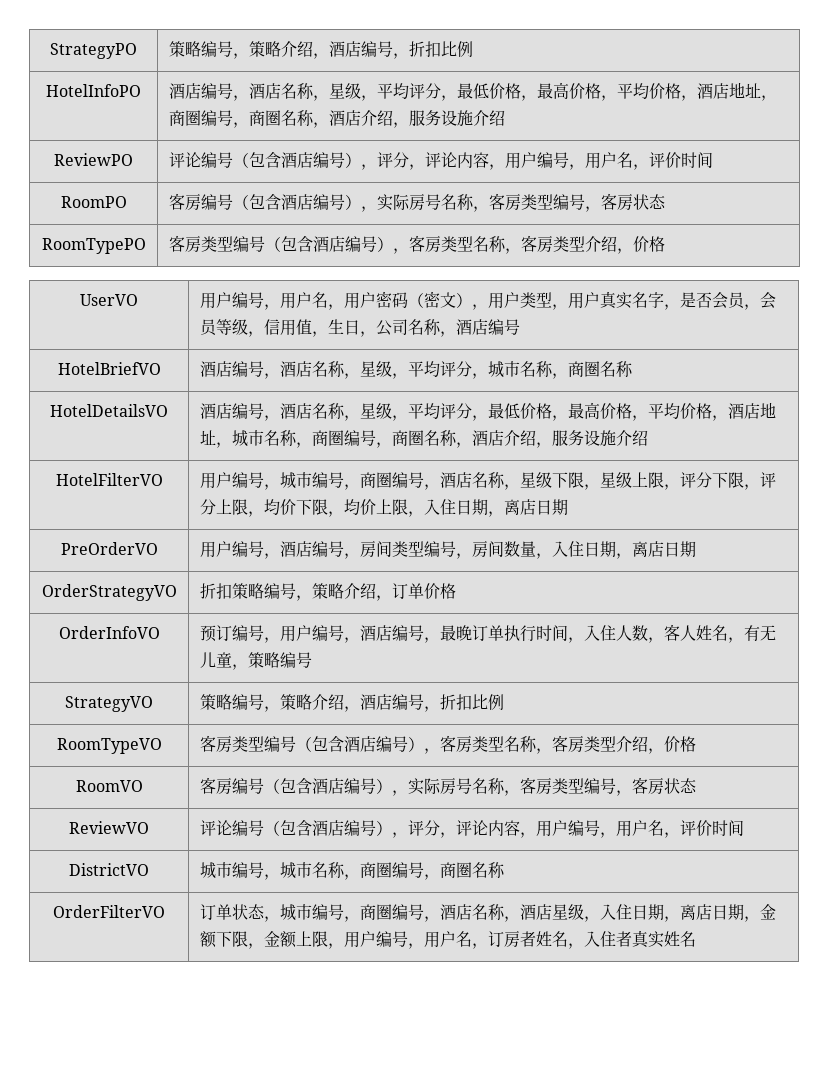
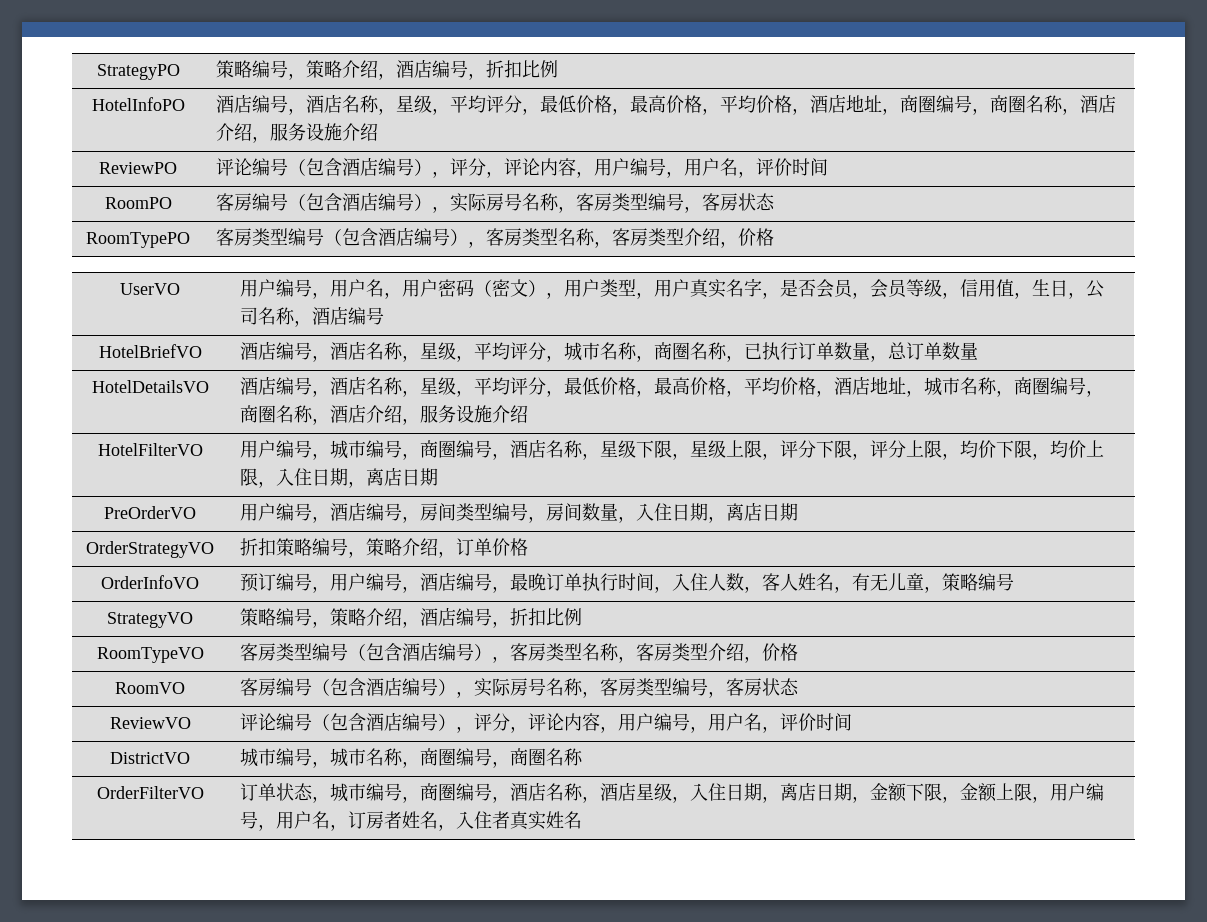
(633, 369) none -> [726,342,979,362] ，已执行订单数量，总订单数量

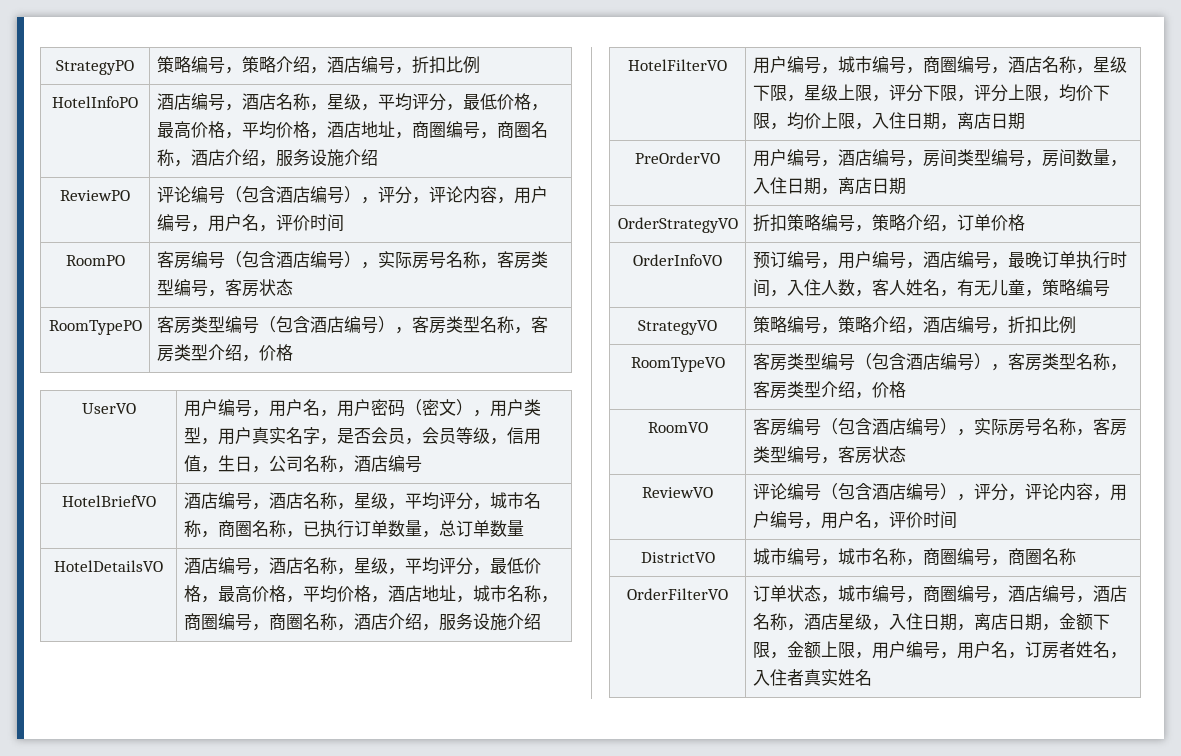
(547, 791) none -> [1041,585,1127,603] 编号，酒店

